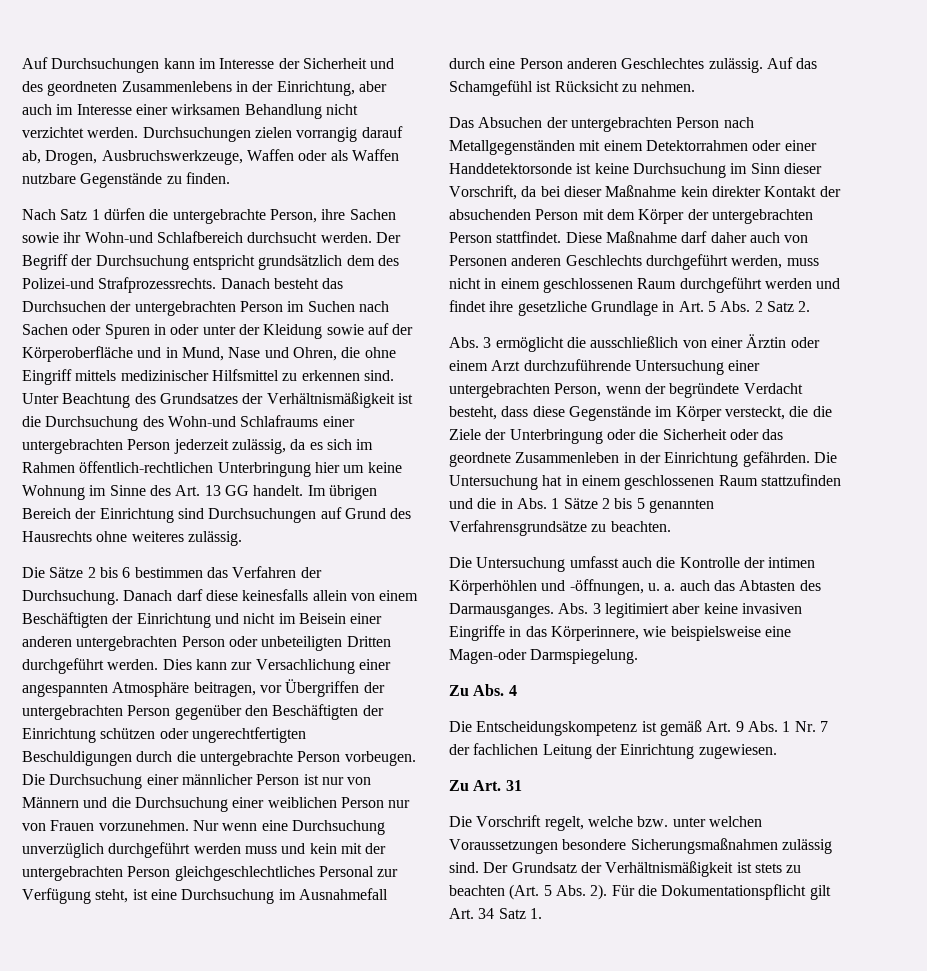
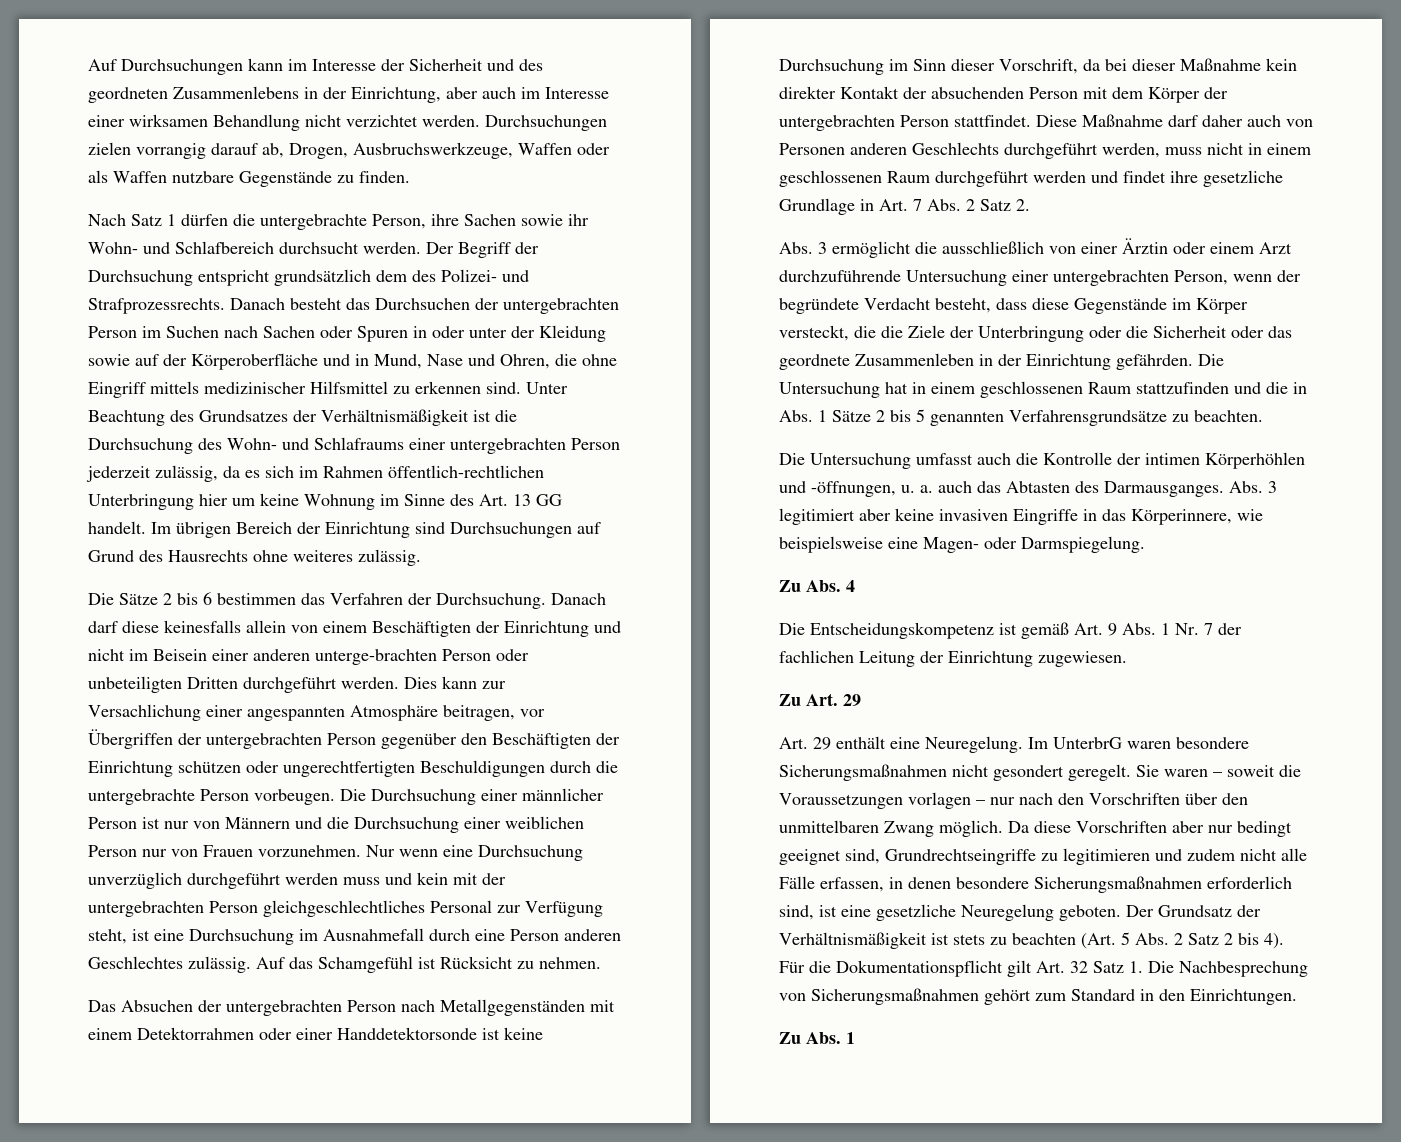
[84,232,153,243] Wohn-und -> [88,242,170,254] Wohn- und
[22,278,94,289] Polizei-und -> [441,269,529,282] Polizei- und
[167,416,236,427] Wohn-und -> [227,438,309,450] Wohn- und
[76,636,178,651] untergebrachten -> [315,649,437,665] unterge-brachten
[707,301,716,312] 5 -> [913,199,922,211] 7
[449,649,527,664] Magen-oder -> [923,537,1017,553] Magen- oder
[505,780,522,791] [449,815,762,831] [449,838,832,854] [449,862,479,873] 31 // Die Vorschrift regelt, welche bzw. unter welchen Voraussetzungen besondere Sicherungsmaßnahmen zulässig sind. -> [843,694,861,706] [779,736,1249,753] [779,764,1301,781] [779,792,1248,809] [779,820,1292,837] [779,848,1307,865] [779,876,1292,893] [779,904,1121,921] 29 // Art. 29 enthält eine Neuregelung. Im UnterbrG waren besondere Sicherungsmaßnahmen nicht gesondert geregelt. Sie waren – soweit die Voraussetzungen vorlagen – nur nach den Vorschriften über den unmittelbaren Zwang möglich. Da diese Vorschriften aber nur bedingt geeignet sind, Grundrechtseingriffe zu legitimieren und zudem nicht alle Fälle erfassen, in denen besondere Sicherungsmaßnahmen erforderlich sind, ist eine gesetzliche Neuregelung geboten.
[590,884,608,900] 2). -> [1174,933,1284,949] 2 Satz 2 bis 4).
[478,908,495,919] 34 -> [1070,961,1088,973] 32
(542, 913) none -> [1148,961,1308,977] [779,988,1297,1005] [779,1032,855,1044] Die Nachbesprechung von Sicherungsmaßnahmen gehört zum Standard in den Einrichtungen. // Zu Abs. 1

